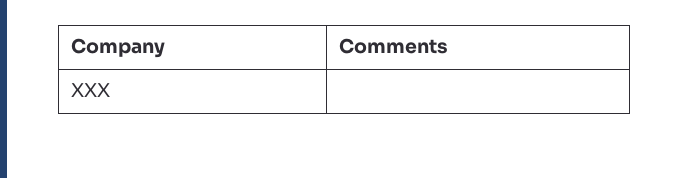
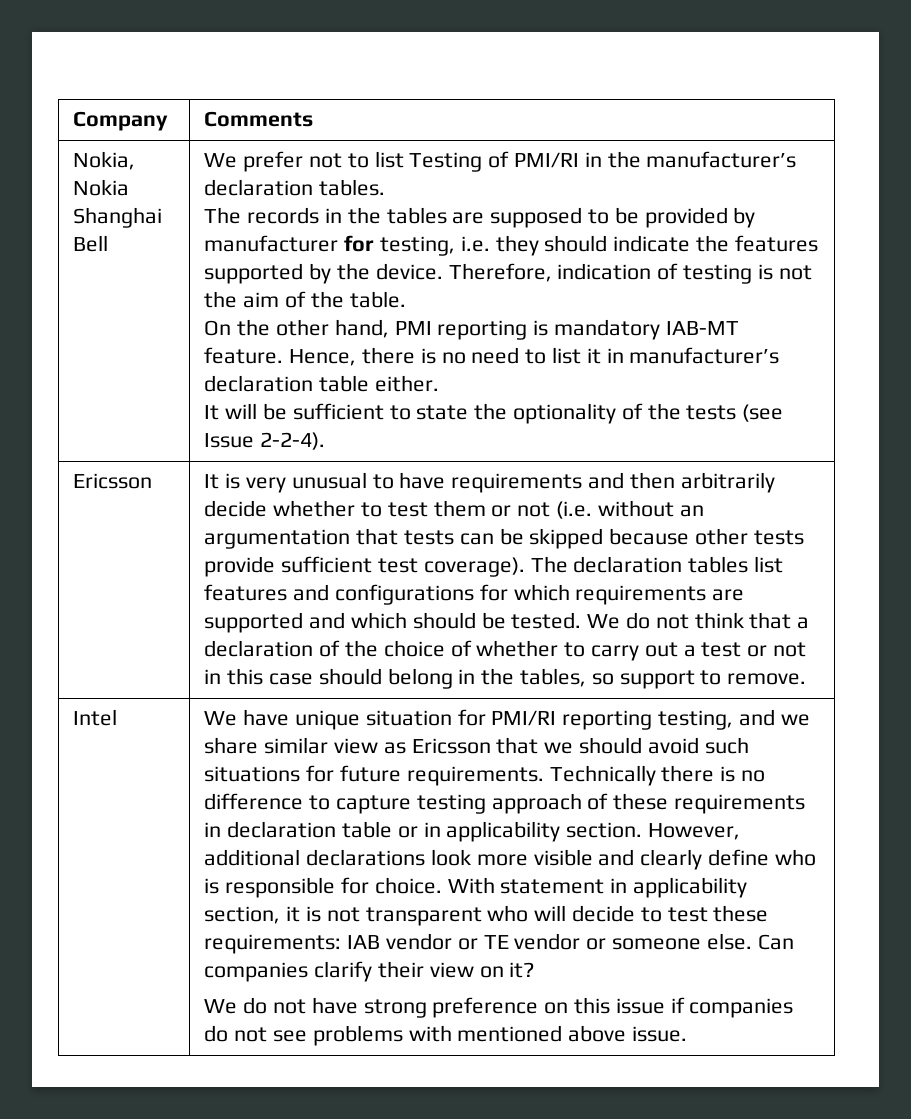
[71,83,111,97] XXX | -> [73,151,136,170] [73,179,130,196] [73,207,163,228] [73,235,109,252] [204,151,797,172] [204,179,386,196] [204,207,756,228] [204,235,818,256] [204,263,812,284] [204,291,406,308] [204,319,739,340] [204,347,780,366] [204,375,440,392] [204,403,784,424] [204,432,326,450] [73,473,153,489] [204,472,775,493] [204,500,704,519] [204,528,804,549] [204,556,784,577] [204,584,745,605] [204,612,810,633] [204,640,807,661] [204,668,807,689] [73,709,118,726] [204,709,810,730] [204,737,749,754] [204,765,766,786] [204,793,806,814] [204,821,741,842] [204,849,816,870] [204,877,748,898] [204,905,769,926] [204,933,794,954] [204,961,535,982] [204,997,794,1018] [204,1025,688,1046] Nokia, Nokia Shanghai Bell | We prefer not to list Testing of PMI/RI in the manufacturer’s declaration tables. // The records in the tables are supposed to be provided by manufacturer for testing, i.e. they should indicate the features supported by the device. Therefore, indication of testing is not the aim of the table. // On the other hand, PMI reporting is mandatory IAB-MT feature. Hence, there is no need to list it in manufacturer’s declaration table either. // It will be sufficient to state the optionality of the tests (see Issue 2-2-4). // Ericsson | It is very unusual to have requirements and then arbitrarily decide whether to test them or not (i.e. without an argumentation that tests can be skipped because other tests provide sufficient test coverage). The declaration tables list features and configurations for which requirements are supported and which should be tested. We do not think that a declaration of the choice of whether to carry out a test or not in this case should belong in the tables, so support to remove. // Intel | We have unique situation for PMI/RI reporting testing, and we share similar view as Ericsson that we should avoid such situations for future requirements. Technically there is no difference to capture testing approach of these requirements in declaration table or in applicability section. However, additional declarations look more visible and clearly define who is responsible for choice. With statement in applicability section, it is not transparent who will decide to test these requirements: IAB vendor or TE vendor or someone else. Can companies clarify their view on it? // We do not have strong preference on this issue if companies do not see problems with mentioned above issue.

